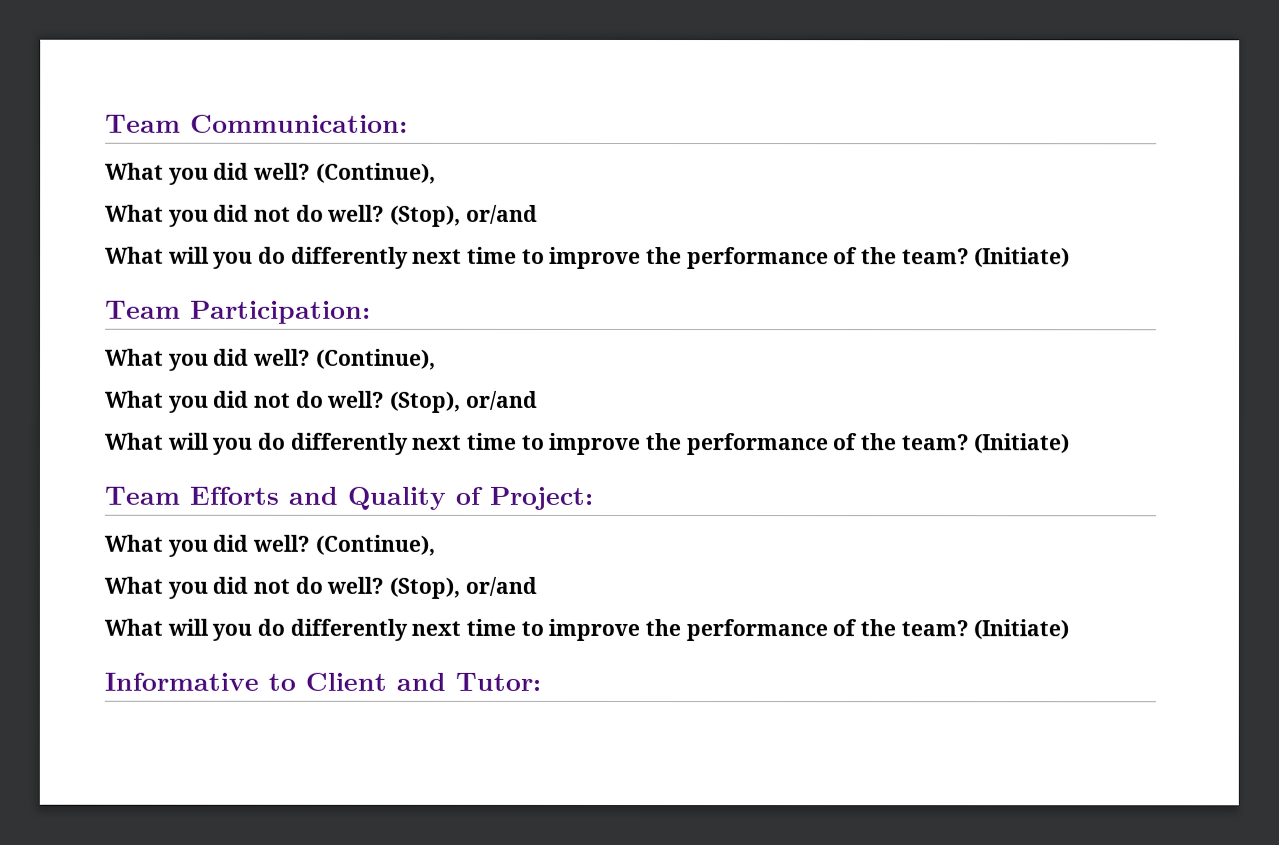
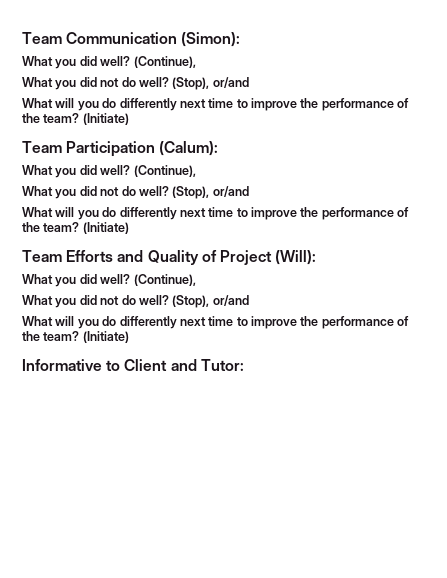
[105,114,408,133] Team Communication: -> [22,32,241,47] Team Communication (Simon):
[190,300,371,324] Participation: -> [66,141,219,157] Participation (Calum):
[489,486,593,510] Project: -> [219,250,317,265] Project (Will):

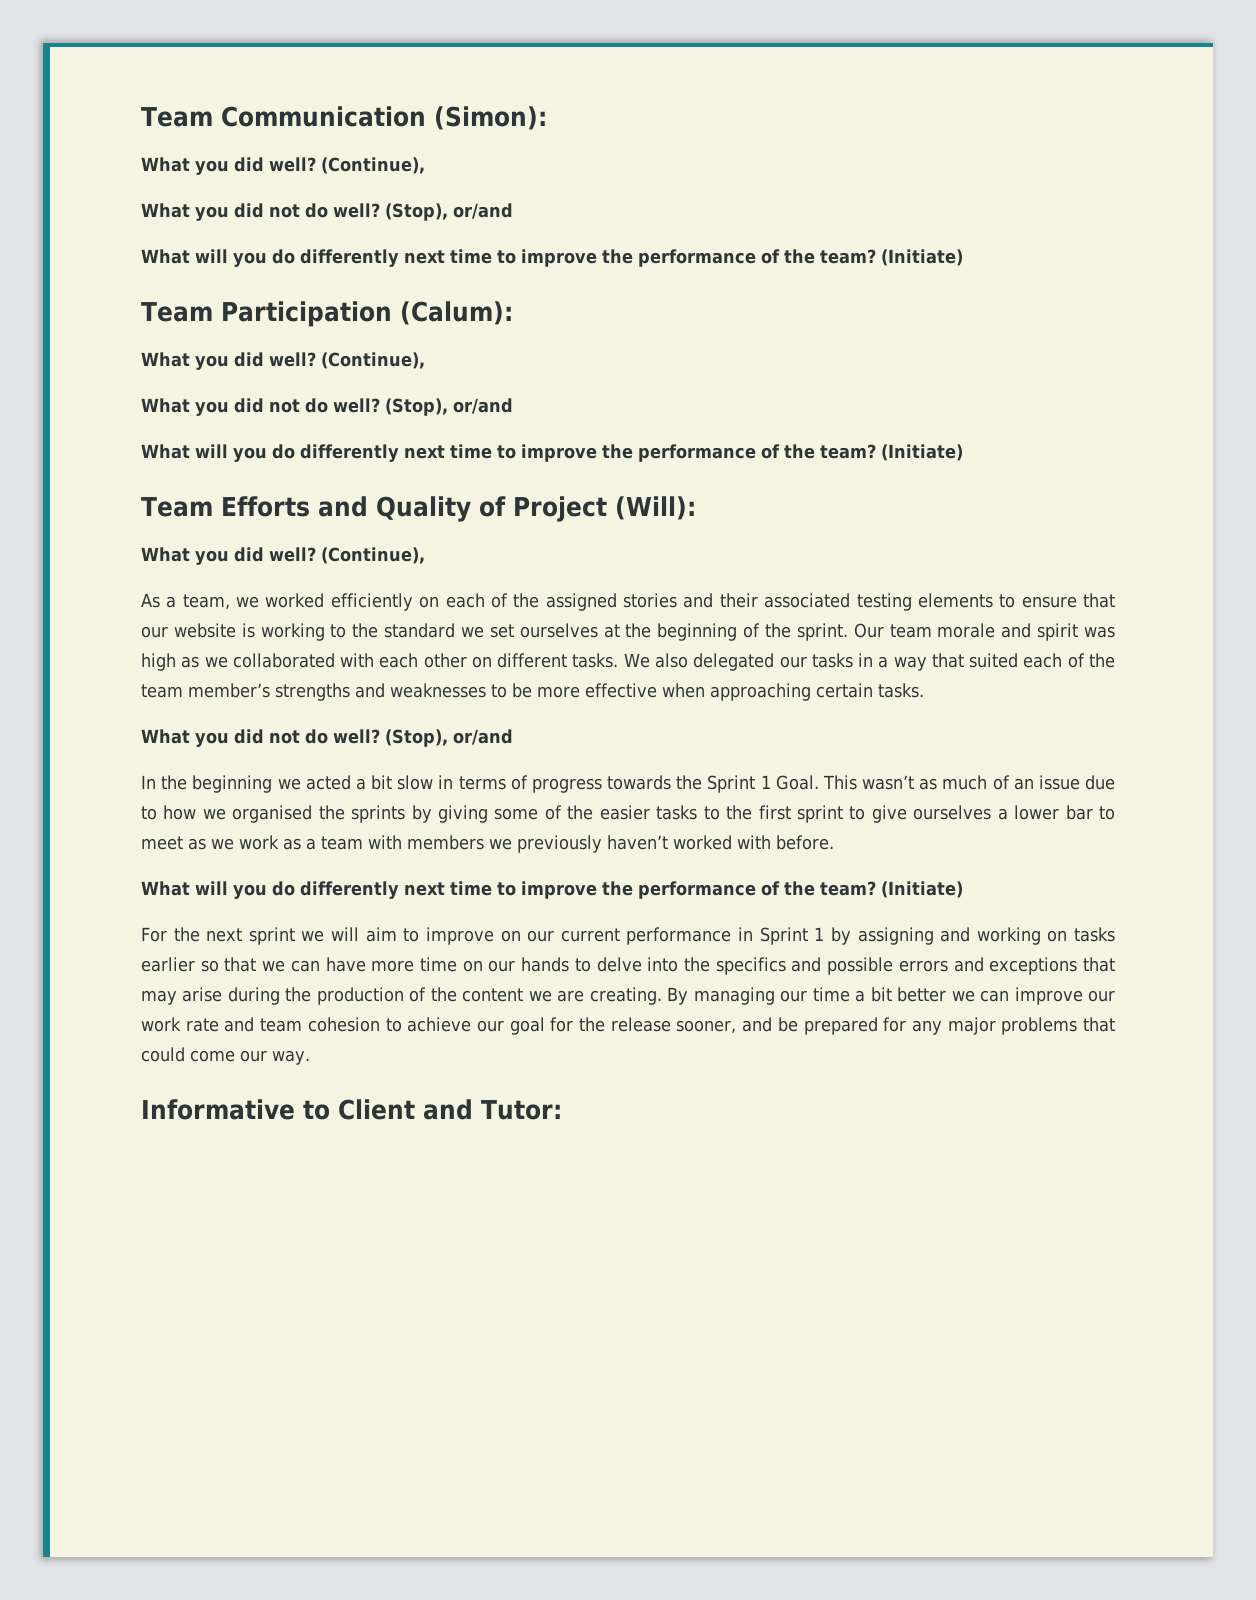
[22,295,249,308] // What you did not do well? (Stop), or/and -> [141,593,1115,611] [141,623,1116,641] [141,653,1115,671] [141,683,924,701] [141,729,513,747] [141,775,1115,793] [141,805,1115,823] [141,835,834,853] // As a team, we worked efficiently on each of the assigned stories and their associated testing elements to ensure that our website is working to the standard we set ourselves at the beginning of the sprint. Our team morale and spirit was high as we collaborated with each other on different tasks. We also delegated our tasks in a way that suited each of the team member’s strengths and weaknesses to be more effective when approaching certain tasks. // What you did not do well? (Stop), or/and // In the beginning we acted a bit slow in terms of progress towards the Sprint 1 Goal. This wasn’t as much of an issue due to how we organised the sprints by giving some of the easier tasks to the first sprint to give ourselves a lower bar to meet as we work as a team with members we previously haven’t worked with before.
(129, 337) none -> [141,927,1115,945] [141,957,1115,975] [141,987,1115,1005] [141,1017,1116,1035] [141,1047,310,1065] // For the next sprint we will aim to improve on our current performance in Sprint 1 by assigning and working on tasks earlier so that we can have more time on our hands to delve into the specifics and possible errors and exceptions that may arise during the production of the content we are creating. By managing our time a bit better we can improve our work rate and team cohesion to achieve our goal for the release sooner, and be prepared for any major problems that could come our way.

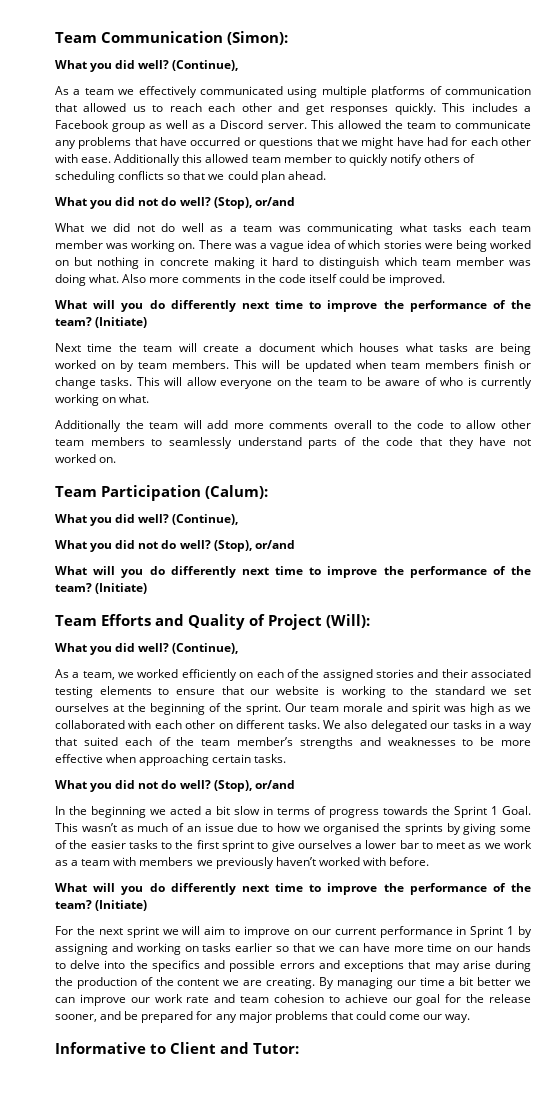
[141,203,513,221] // What you did not do well? (Stop), or/and -> [55,86,531,98] [55,103,531,115] [55,120,531,132] [55,137,531,149] [55,154,476,166] [55,171,326,183] [55,197,295,209] [55,223,531,235] [55,240,532,252] [55,257,531,269] [55,274,446,286] // As a team we effectively communicated using multiple platforms of communication that allowed us to reach each other and get responses quickly. This includes a Facebook group as well as a Discord server. This allowed the team to communicate any problems that have occurred or questions that we might have had for each other with ease. Additionally this allowed team member to quickly notify others of scheduling conflicts so that we could plan ahead. // What you did not do well? (Stop), or/and // What we did not do well as a team was communicating what tasks each team member was working on. There was a vague idea of which stories were being worked on but nothing in concrete making it hard to distinguish which team member was doing what. Also more comments in the code itself could be improved.
(963, 257) none -> [55,343,531,355] [55,360,531,372] [55,377,532,389] [55,394,150,406] [55,420,532,432] [55,437,532,449] [55,454,117,463] // Next time the team will create a document which houses what tasks are being worked on by team members. This will be updated when team members finish or change tasks. This will allow everyone on the team to be aware of who is currently working on what. // Additionally the team will add more comments overall to the code to allow other team members to seamlessly understand parts of the code that they have not worked on.

